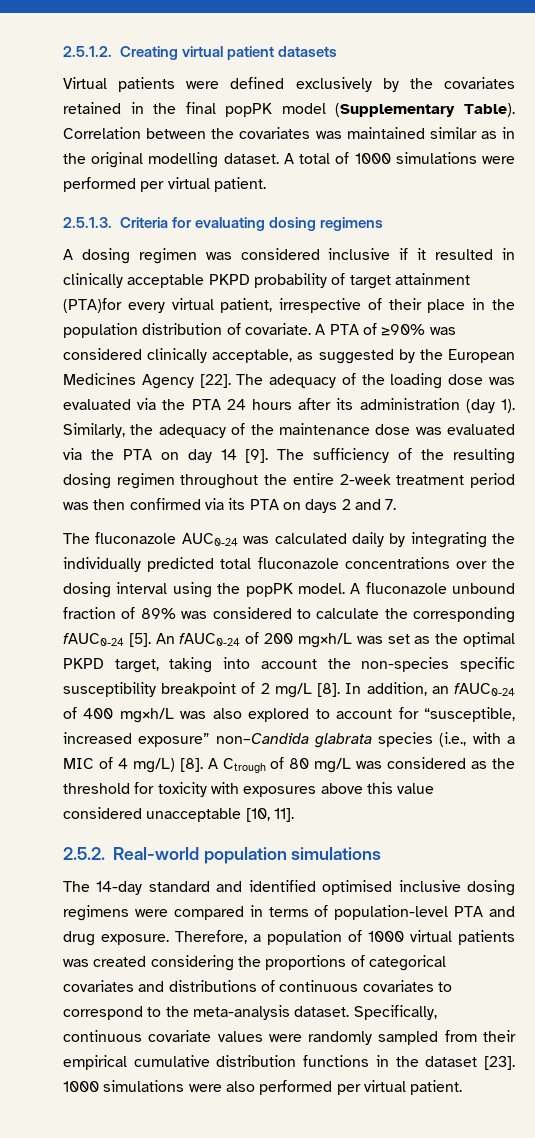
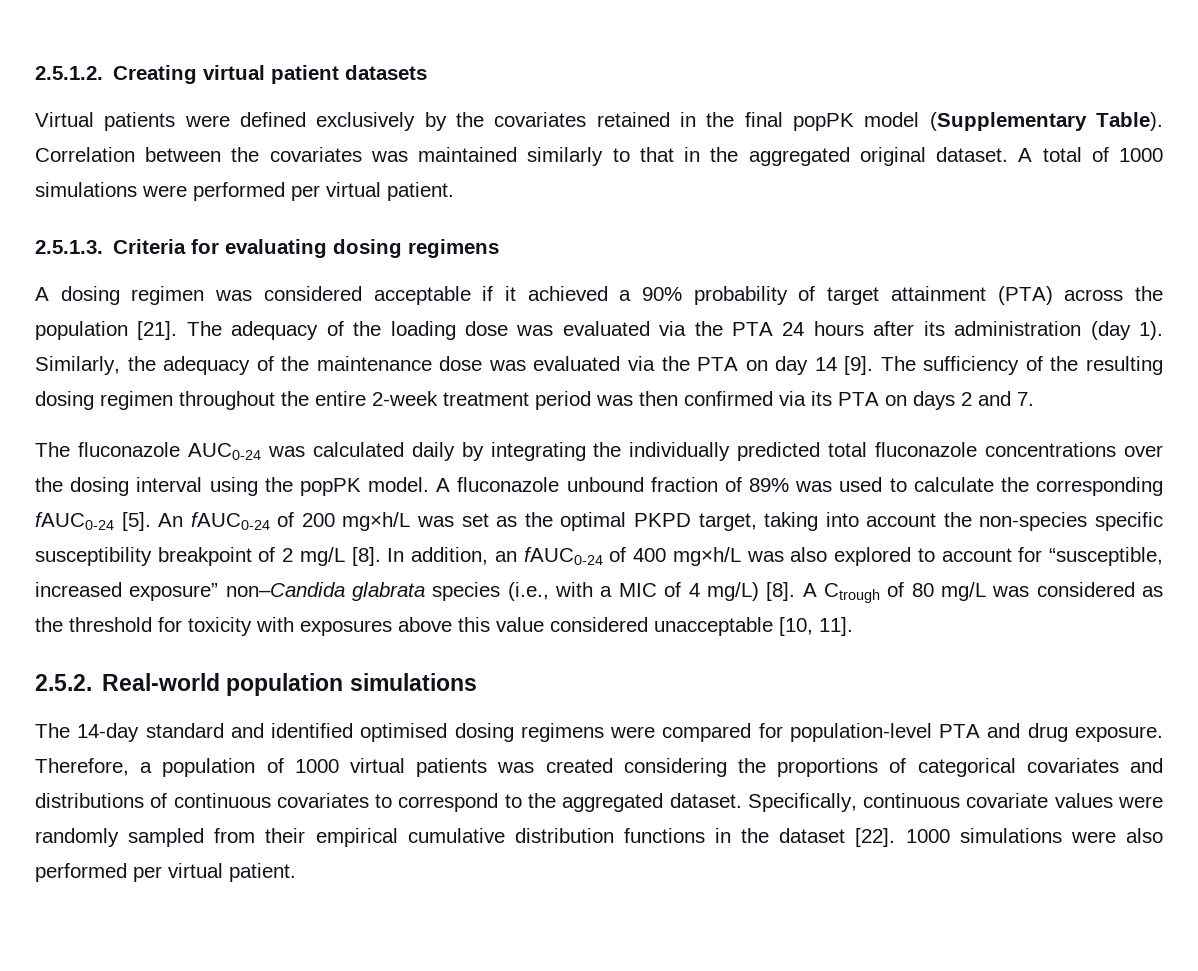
[429,127,515,139] [63,152,219,168] similar as in the original modelling -> [527,147,926,166] similarly to that in the aggregated original
[328,248,391,260] inclusive -> [373,286,471,305] acceptable
[435,248,516,260] [63,273,470,289] [63,298,515,313] [63,323,456,338] [63,348,515,364] [63,373,231,389] resulted in clinically acceptable PKPD probability of target attainment (PTA)for every virtual patient, irrespective of their place in the population distribution of covariate. A PTA of ≥90% was considered clinically acceptable, as suggested by the European Medicines Agency [22]. -> [527,286,1164,305] [35,321,178,340] achieved a 90% probability of target attainment (PTA) across the population [21].
[212,607,292,619] considered -> [839,477,883,492] used
[398,880,461,892] inclusive -> (448, 732) none
[249,905,329,917] in terms of -> [758,723,783,738] for
[192,1005,290,1020] meta-analysis -> [562,793,664,812] aggregated
[484,1056,515,1070] [23]. -> [855,828,896,847] [22].

